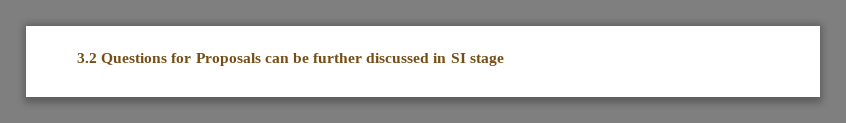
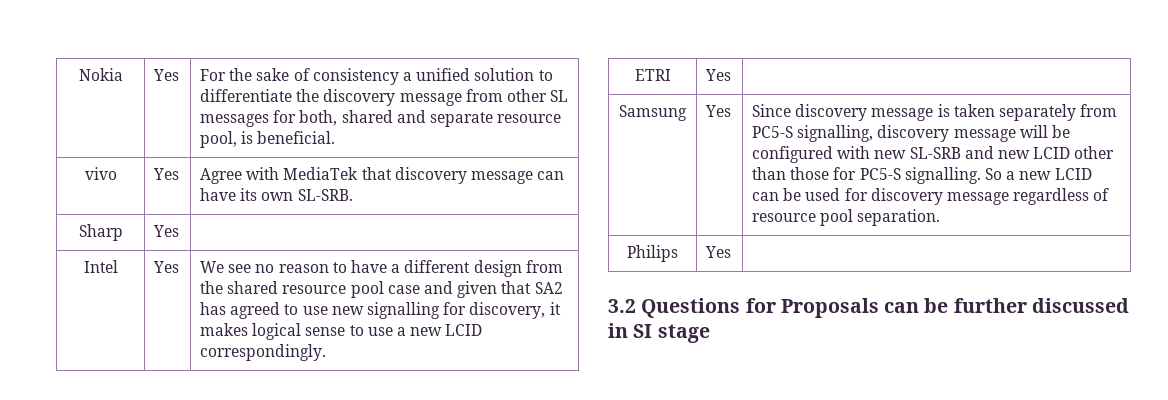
(77, 58) none -> [78,68,123,81] [153,69,180,81] [200,68,553,85] [200,89,569,106] [200,110,562,127] [200,131,336,148] [84,167,117,180] [153,168,180,180] [200,167,565,184] [200,188,353,201] [78,224,123,241] [153,225,180,237] [83,260,118,273] [153,261,180,273] [200,260,563,277] [200,281,563,298] [200,302,561,319] [200,323,483,340] [200,344,327,361] [634,69,671,81] [705,69,732,81] [619,105,687,121] [705,105,732,117] [752,104,1118,121] [752,125,1071,142] [752,146,1115,163] [752,167,1092,184] [752,188,1110,205] [752,209,941,226] [627,245,678,262] [705,246,732,258] Nokia | Yes | For the sake of consistency a unified solution to differentiate the discovery message from other SL messages for both, shared and separate resource pool, is beneficial. // vivo | Yes | Agree with MediaTek that discovery message can have its own SL-SRB. // Sharp | Yes | // Intel | Yes | We see no reason to have a different design from the shared resource pool case and given that SA2 has agreed to use new signalling for discovery, it makes logical sense to use a new LCID correspondingly. // ETRI | Yes | // Samsung | Yes | Since discovery message is taken separately from PC5-S signalling, discovery message will be configured with new SL-SRB and new LCID other than those for PC5-S signalling. So a new LCID can be used for discovery message regardless of resource pool separation. // Philips | Yes | //

